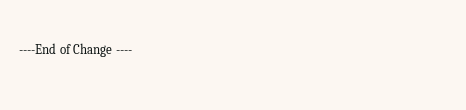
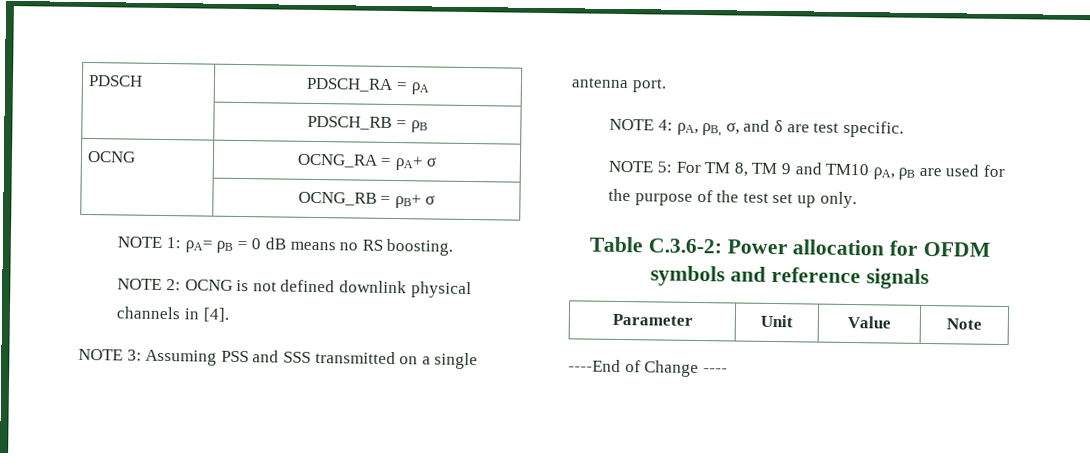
(19, 48) none -> [87,75,143,87] [306,77,429,95] [307,115,428,133] [86,150,136,163] [296,153,437,171] [297,191,436,209] [117,236,454,256] [117,278,472,299] [116,306,230,322] [78,348,479,370] [571,77,667,93] [609,118,904,138] [608,160,1006,180] [608,188,857,209] [588,236,991,257] [650,265,929,290] [611,313,693,326] [760,314,793,328] [847,315,891,329] [946,318,982,330] PDSCH | PDSCH_RA = ρA // | PDSCH_RB = ρB // OCNG | OCNG_RA = ρA+ σ // | OCNG_RB = ρB+ σ // NOTE 1: ρA= ρB = 0 dB means no RS boosting. // NOTE 2: OCNG is not defined downlink physical channels in [4]. // NOTE 3: Assuming PSS and SSS transmitted on a single antenna port. // NOTE 4: ρA, ρB, σ, and δ are test specific. // NOTE 5: For TM 8, TM 9 and TM10 ρA, ρB are used for the purpose of the test set up only. // Table C.3.6-2: Power allocation for OFDM symbols and reference signals // Parameter | Unit | Value | Note //

